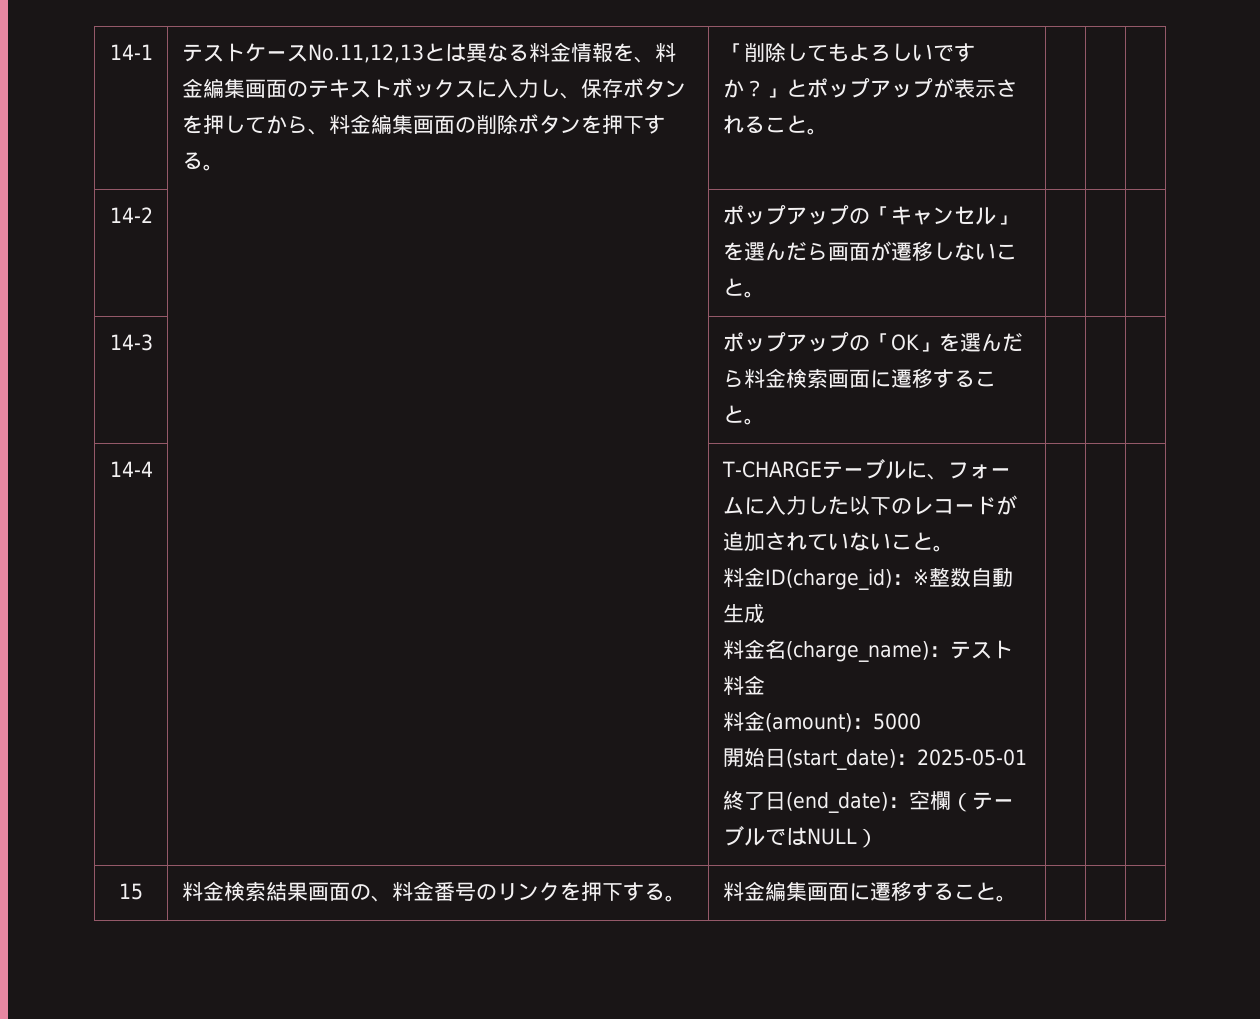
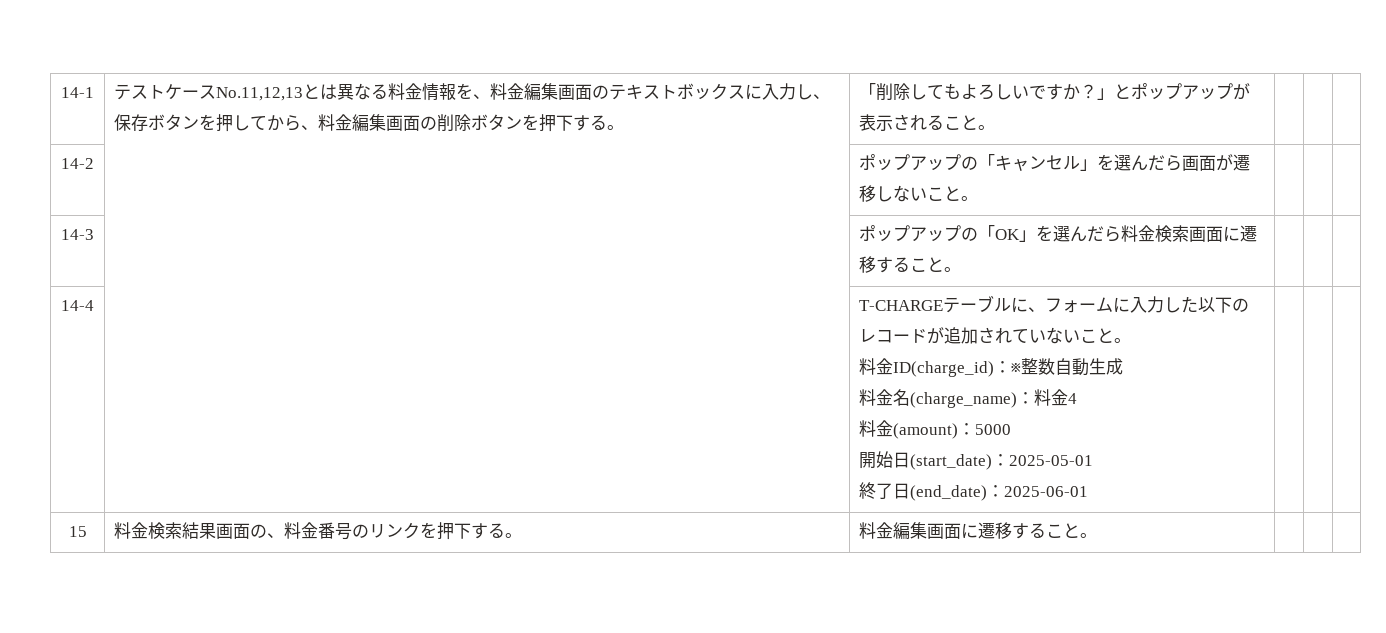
[949,640,1013,659] [722,675,765,695] テスト料金 -> [1034,389,1078,406] 料金4
[908,790,1014,812] [722,826,878,848] 空欄（テーブルではNULL） -> [1004,486,1089,497] 2025-06-01

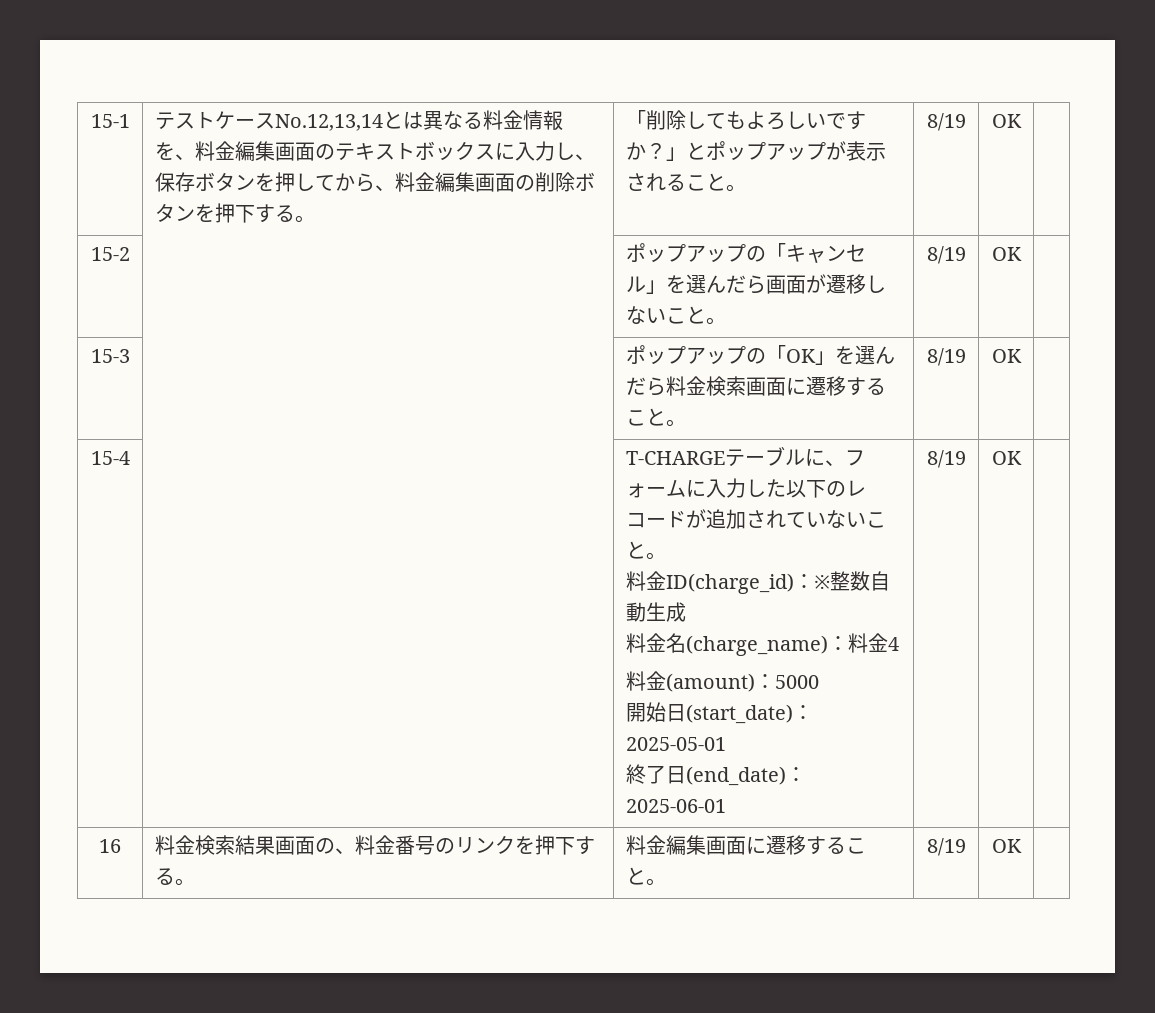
[61,87,94,98] 14-1 -> [90,114,130,128] 15-1
[216,87,304,101] No.11,12,13 -> [274,114,383,131] No.12,13,14
[61,158,94,169] | | // 14-2 -> [926,113,966,131] [991,114,1022,128] [90,247,130,261] 8/19 | OK | // 15-2
[61,229,94,240] | | // 14-3 -> [926,246,966,264] [991,247,1022,261] [90,349,130,363] 8/19 | OK | // 15-3
[61,300,94,311] | | // 14-4 -> [926,348,966,366] [991,349,1022,363] [90,451,130,465] 8/19 | OK | // 15-4
[68,526,87,537] | | // 15 -> [926,450,966,468] [991,451,1022,465] [99,839,121,853] 8/19 | OK | // 16
(1098, 535) | -> [926,838,966,856] [991,839,1022,853] 8/19 | OK

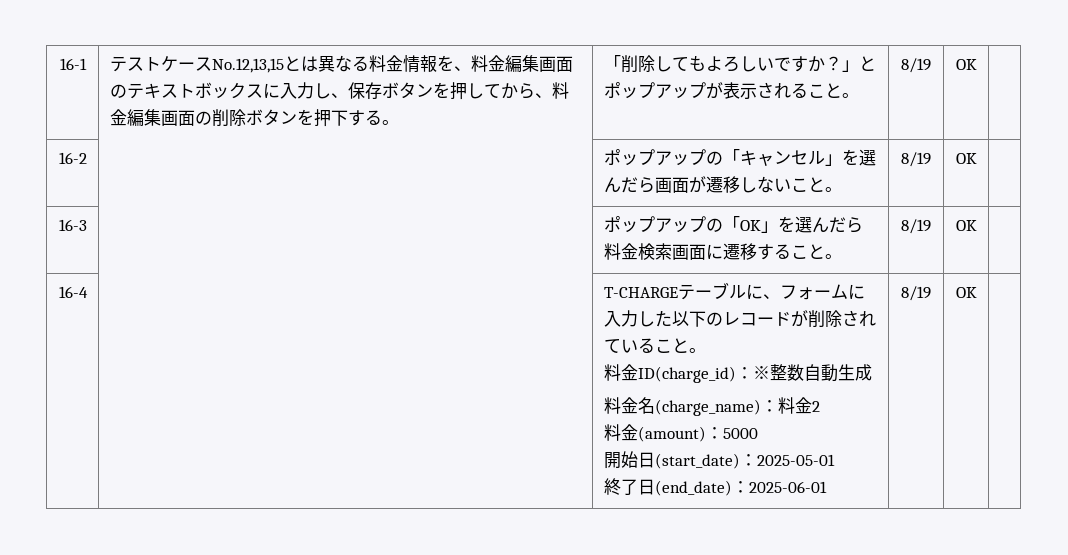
[90,114,130,128] 15-1 -> [59,58,87,70] 16-1
[274,114,383,131] No.12,13,14 -> [211,58,284,73] No.12,13,15
[90,247,130,261] 15-2 -> [58,152,87,164] 16-2
[90,349,130,363] 15-3 -> [58,219,87,231] 16-3
[90,451,130,465] 15-4 -> [58,286,88,298] 16-4
[705,509,746,529] 追加 -> [807,310,842,327] 削除
[825,510,866,528] ない -> [637,338,655,353] る
[887,637,899,651] 4 -> [811,401,820,412] 2
[99,839,121,853] [154,835,595,855] [154,868,195,886] [625,835,866,855] [625,867,666,886] [926,838,966,856] [991,839,1022,853] // 16 | 料金検索結果画面の、料金番号のリンクを押下する。 | 料金編集画面に遷移すること。 | 8/19 | OK | -> (977, 292) none

